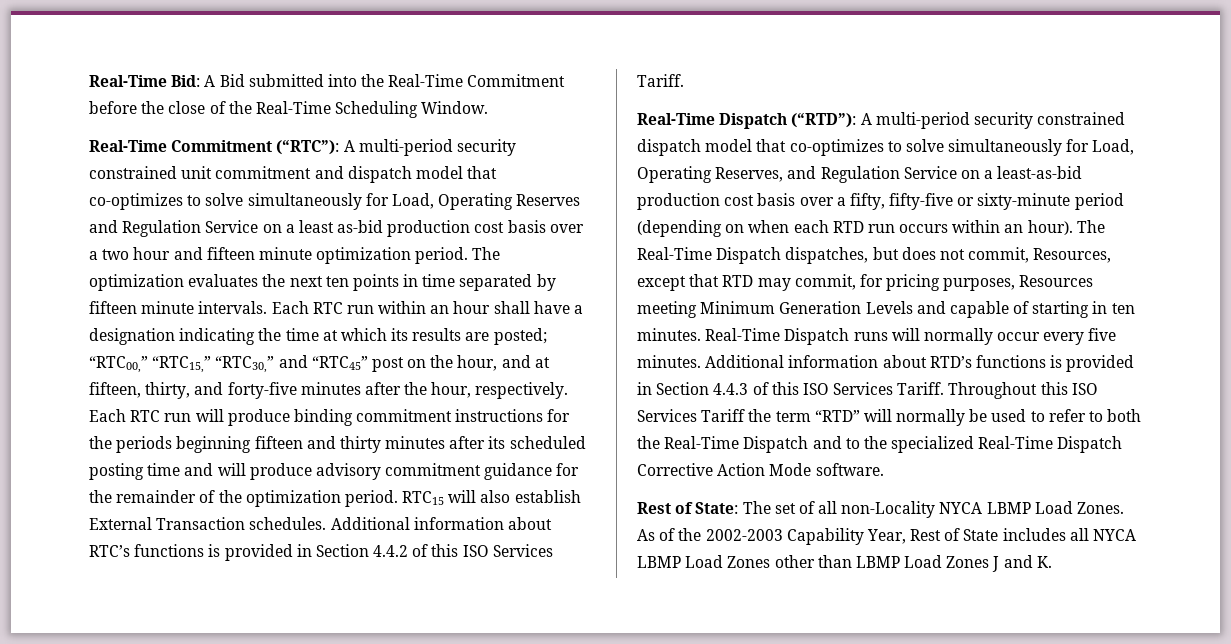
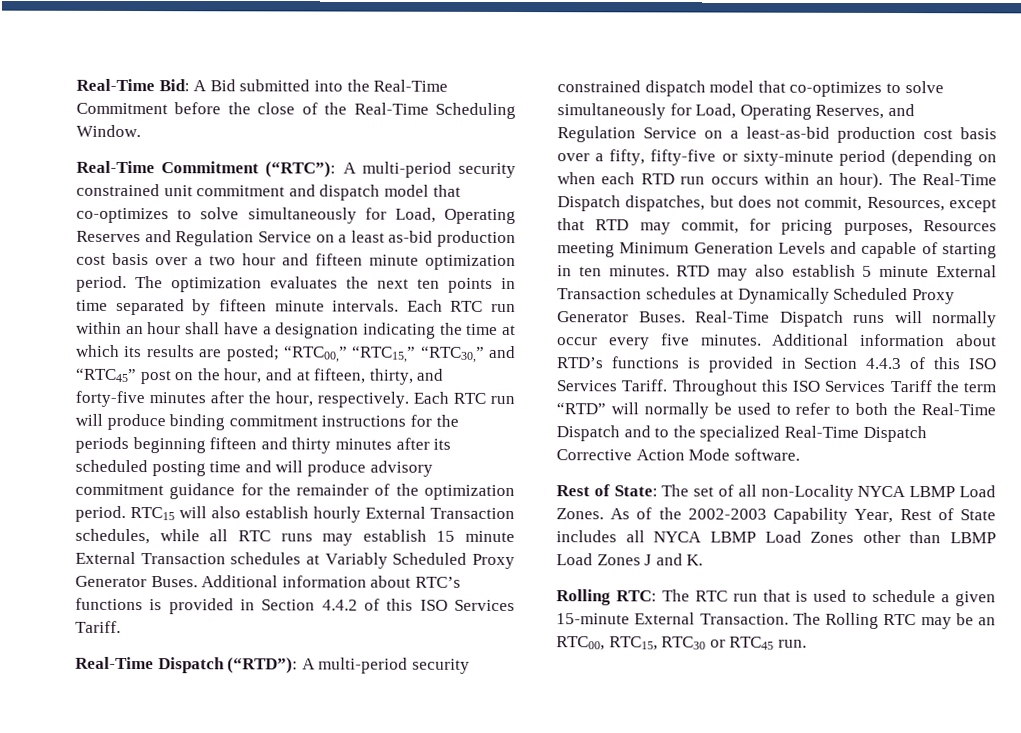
[89,517,327,530] External Transaction schedules. -> [313,506,515,523] [75,528,515,546] [75,551,515,570] [75,575,198,588] hourly External Transaction schedules, while all RTC runs may establish 15 minute External Transaction schedules at Variably Scheduled Proxy Generator Buses.
(701, 334) none -> [676,264,997,281] [557,287,955,305] [557,311,686,323] RTD may also establish 5 minute External Transaction schedules at Dynamically Scheduled Proxy Generator Buses.
(1052, 562) none -> [556,589,997,607] [556,612,996,630] [556,636,807,651] // Rolling RTC: The RTC run that is used to schedule a given 15-minute External Transaction. The Rolling RTC may be an RTC00, RTC15, RTC30 or RTC45 run.

